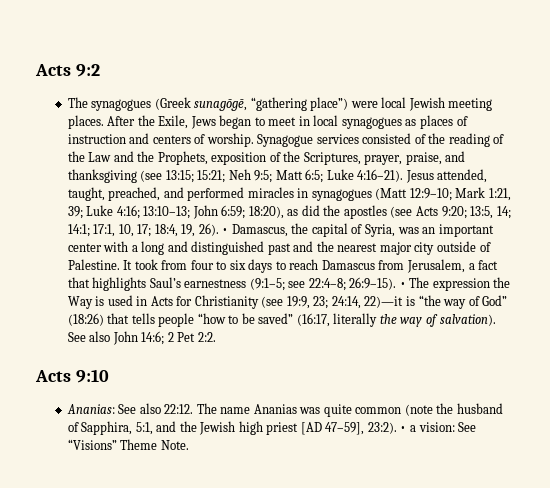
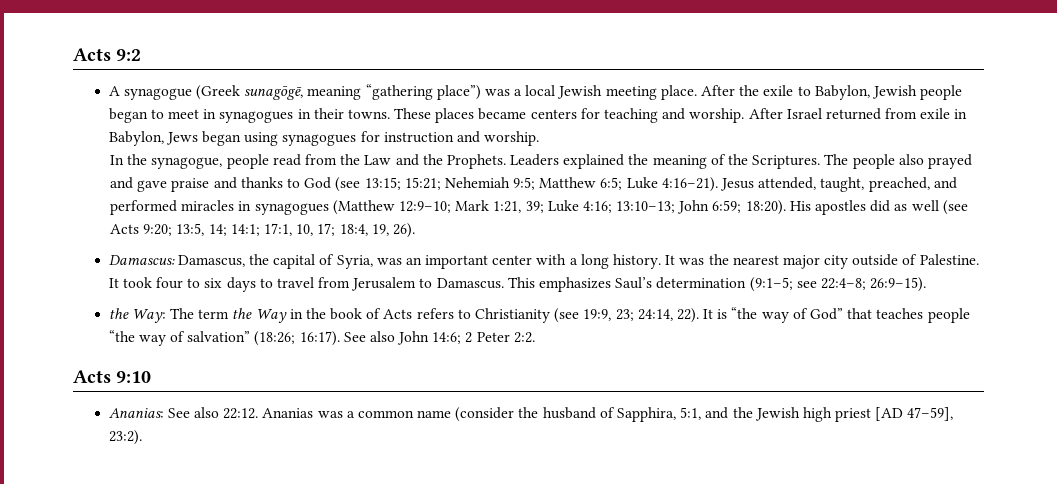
[67,97,152,111] The synagogues -> [108,86,192,100] A synagogue
(248, 105) none -> [307,86,362,100] meaning
[350,101,378,108] were -> [484,89,523,96] was a
[67,115,104,129] places. -> [660,85,697,100] place.
[158,115,468,129] [67,133,505,147] [67,151,466,165] [67,169,303,183] Exile, Jews began to meet in local synagogues as places of instruction and centers of worship. Synagogue services consisted of the reading of the Law and the Prophets, exposition of the Scriptures, prayer, praise, and thanksgiving (see 13:15; 15:21; Neh 9:5; Matt -> [763,85,963,100] [108,108,968,123] [108,131,540,146] [110,154,972,169] [110,177,597,192] exile to Babylon, Jewish people began to meet in synagogues in their towns. These places became centers for teaching and worship. After Israel returned from exile in Babylon, Jews began using synagogues for instruction and worship. // In the synagogue, people read from the Law and the Prophets. Leaders explained the meaning of the Scriptures. The people also prayed and gave praise and thanks to God (see 13:15; 15:21; Nehemiah 9:5; Matthew
[375,188,408,200] (Matt -> [332,200,395,215] (Matthew
[248,205,387,219] 18:20), as did the apostles -> [745,200,939,215] 18:20). His apostles did as well
[222,228,229,234] • -> [108,255,175,265] // Damascus:
[167,241,314,255] and distinguished past and -> [612,254,705,269] history. It was
[161,260,188,270] from -> (152, 282) none
[289,259,499,273] [67,277,511,291] [67,295,193,309] reach Damascus from Jerusalem, a fact that highlights Saul’s earnestness (9:1–5; see 22:4–8; 26:9–15). • The expression the Way is used in Acts for -> [276,277,927,292] [108,308,471,323] travel from Jerusalem to Damascus. This emphasizes Saul’s determination (9:1–5; see 22:4–8; 26:9–15). // the Way: The term the Way in the book of Acts refers to
[364,296,404,308] 22)—it -> [676,308,714,323] 22). It
[67,313,496,327] (18:26) that tells people “how to be saved” (16:17, literally the way of salvation). -> [847,308,970,323] [108,330,340,346] that teaches people “the way of salvation” (18:26; 16:17).
[177,332,196,342] Pet -> [476,332,510,342] Peter
[196,403,433,417] The name Ananias was quite common (note -> [262,407,515,422] Ananias was a common name (consider
[400,422,477,432] [67,439,189,450] • a vision: See “Visions” Theme Note. -> (142, 437) none

